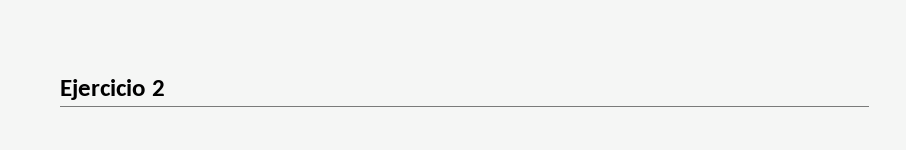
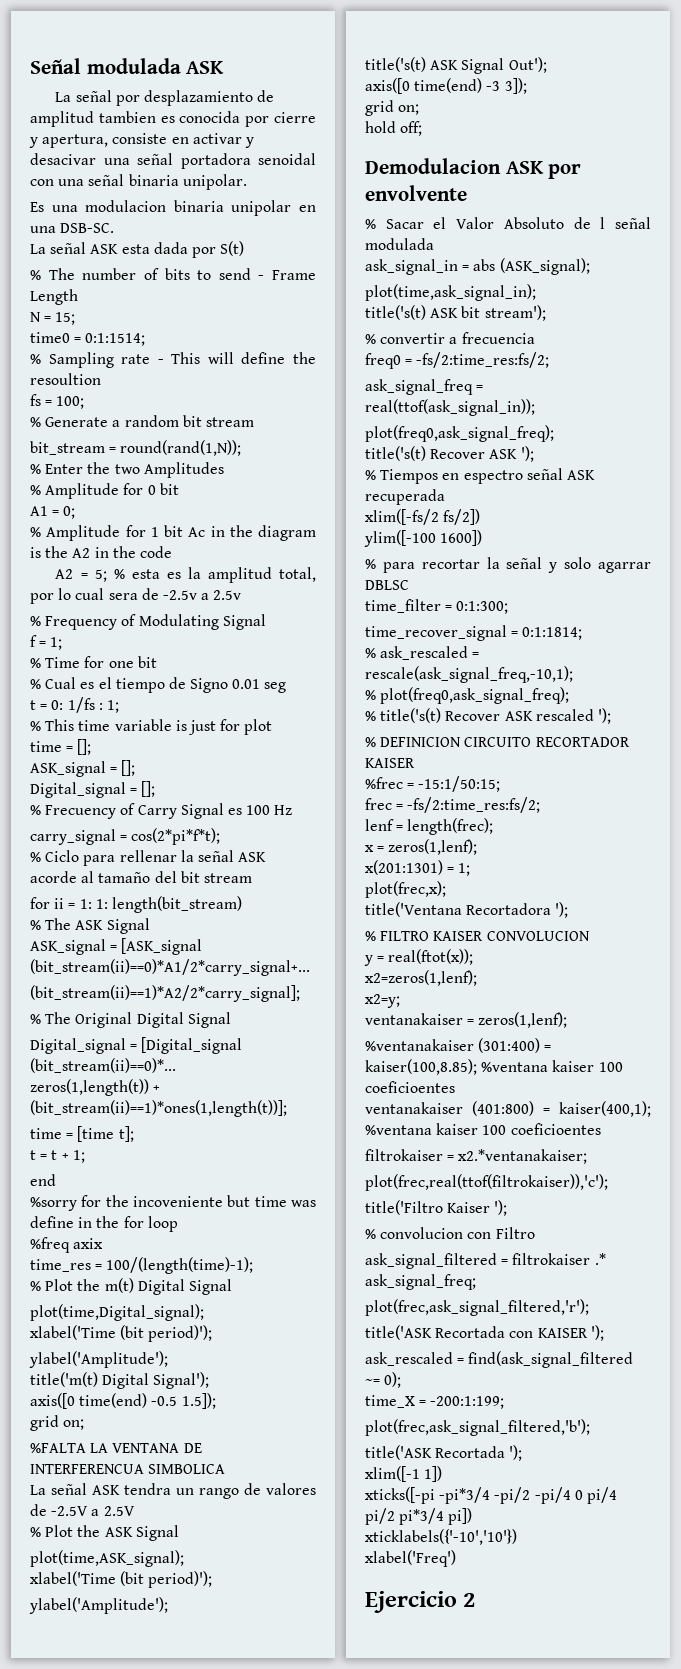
(60, 89) none -> [30,58,225,74] [55,90,275,106] [30,111,316,127] [29,133,254,148] [30,153,316,169] [30,174,247,190] [30,200,316,216] [30,223,115,233] [30,241,245,258] [30,268,316,280] [30,289,78,305] [30,312,76,325] [30,332,146,346] [30,352,316,368] [30,373,101,385] [30,394,85,409] [30,415,254,427] [30,440,242,456] [30,462,224,478] [30,483,179,499] [30,506,76,519] [30,525,316,541] [30,546,172,558] [55,567,316,583] [30,588,242,604] [30,614,266,630] [30,635,63,650] [30,656,157,668] [30,677,287,693] [30,697,119,713] [30,719,273,735] [30,739,92,755] [30,760,136,777] [30,781,156,798] [30,803,293,819] [30,828,221,845] [30,850,267,866] [30,871,252,883] [30,896,242,913] [30,918,150,934] [30,938,203,955] [30,959,310,976] [30,985,300,1002] [30,1012,231,1028] [30,1037,243,1054] [30,1058,176,1073] [30,1079,161,1096] [30,1100,287,1117] [30,1126,134,1142] [30,1150,85,1163] [30,1174,56,1186] [30,1195,316,1211] [30,1216,178,1232] [30,1237,104,1253] [30,1257,254,1274] [30,1278,232,1295] [30,1304,204,1321] [30,1325,213,1342] [29,1351,168,1368] [30,1372,210,1389] [30,1393,216,1409] [30,1415,85,1431] [30,1443,202,1453] [30,1464,226,1474] [30,1483,316,1499] [30,1504,135,1516] [30,1525,179,1541] [30,1550,184,1567] [30,1571,213,1588] [29,1597,168,1614] [365,57,547,74] [365,78,527,94] [365,100,420,116] [365,121,423,136] [365,158,582,179] [365,185,467,201] [365,217,651,229] [365,238,434,250] [365,258,590,275] [365,284,536,301] [365,305,546,321] [365,332,535,344] [365,352,550,369] [365,379,484,395] [365,399,535,416] [365,425,554,442] [365,446,534,462] [365,468,595,484] [365,489,445,505] [365,509,481,525] [364,530,483,547] [365,557,651,573] [365,580,409,590] [365,599,509,614] [365,625,583,641] [365,646,480,660] [365,666,573,683] [365,687,570,704] [365,708,611,724] [365,737,630,747] [365,758,415,768] [365,776,501,792] [365,797,541,813] [365,818,494,835] [365,839,478,855] [365,860,471,876] [365,881,446,898] [365,902,569,918] [365,931,590,941] [364,949,474,966] [365,970,477,986] [365,994,400,1008] [365,1012,568,1028] [365,1038,552,1053] [365,1059,623,1075] [365,1081,455,1093] [365,1101,651,1117] [365,1123,601,1135] [365,1149,588,1164] [365,1174,608,1191] [365,1200,508,1216] [365,1227,535,1239] [365,1253,606,1269] [365,1274,476,1290] [365,1299,589,1316] [365,1325,604,1341] [365,1351,634,1368] [365,1372,402,1388] [365,1395,505,1409] [365,1419,590,1436] [365,1445,523,1461] [365,1466,443,1482] [365,1487,617,1504] [365,1508,473,1525] [365,1529,517,1545] [365,1550,456,1567] Señal modulada ASK // La señal por desplazamiento de amplitud tambien es conocida por cierre y apertura, consiste en activar y desacivar una señal portadora senoidal con una señal binaria unipolar. // Es una modulacion binaria unipolar en una DSB-SC. // La señal ASK esta dada por S(t) // % The number of bits to send - Frame Length // N = 15; // time0 = 0:1:1514; // % Sampling rate - This will define the resoultion // fs = 100; // % Generate a random bit stream // bit_stream = round(rand(1,N)); // % Enter the two Amplitudes // % Amplitude for 0 bit // A1 = 0; // % Amplitude for 1 bit Ac in the diagram is the A2 in the code // A2 = 5; % esta es la amplitud total, por lo cual sera de -2.5v a 2.5v // % Frequency of Modulating Signal // f = 1; // % Time for one bit // % Cual es el tiempo de Signo 0.01 seg // t = 0: 1/fs : 1; // % This time variable is just for plot // time = []; // ASK_signal = []; // Digital_signal = []; // % Frecuency of Carry Signal es 100 Hz // carry_signal = cos(2*pi*f*t); // % Ciclo para rellenar la señal ASK acorde al tamaño del bit stream // for ii = 1: 1: length(bit_stream) // % The ASK Signal // ASK_signal = [ASK_signal (bit_stream(ii)==0)*A1/2*carry_signal+... // (bit_stream(ii)==1)*A2/2*carry_signal]; // % The Original Digital Signal // Digital_signal = [Digital_signal (bit_stream(ii)==0)*... // zeros(1,length(t)) + (bit_stream(ii)==1)*ones(1,length(t))]; // time = [time t]; // t = t + 1; // end // %sorry for the incoveniente but time was define in the for loop // %freq axix // time_res = 100/(length(time)-1); // % Plot the m(t) Digital Signal // plot(time,Digital_signal); // xlabel('Time (bit period)'); // ylabel('Amplitude'); // title('m(t) Digital Signal'); // axis([0 time(end) -0.5 1.5]); // grid on; // %FALTA LA VENTANA DE INTERFERENCUA SIMBOLICA // La señal ASK tendra un rango de valores de -2.5V a 2.5V // % Plot the ASK Signal // plot(time,ASK_signal); // xlabel('Time (bit period)'); // ylabel('Amplitude'); // title('s(t) ASK Signal Out'); // axis([0 time(end) -3 3]); // grid on; // hold off; // Demodulacion ASK por envolvente // % Sacar el Valor Absoluto de l señal modulada // ask_signal_in = abs (ASK_signal); // plot(time,ask_signal_in); // title('s(t) ASK bit stream'); // % convertir a frecuencia // freq0 = -fs/2:time_res:fs/2; // ask_signal_freq = real(ttof(ask_signal_in)); // plot(freq0,ask_signal_freq); // title('s(t) Recover ASK '); // % Tiempos en espectro señal ASK recuperada // xlim([-fs/2 fs/2]) // ylim([-100 1600]) // % para recortar la señal y solo agarrar DBLSC // time_filter = 0:1:300; // time_recover_signal = 0:1:1814; // % ask_rescaled = rescale(ask_signal_freq,-10,1); // % plot(freq0,ask_signal_freq); // % title('s(t) Recover ASK rescaled '); // % DEFINICION CIRCUITO RECORTADOR KAISER // %frec = -15:1/50:15; // frec = -fs/2:time_res:fs/2; // lenf = length(frec); // x = zeros(1,lenf); // x(201:1301) = 1; // plot(frec,x); // title('Ventana Recortadora '); // % FILTRO KAISER CONVOLUCION // y = real(ftot(x)); // x2=zeros(1,lenf); // x2=y; // ventanakaiser = zeros(1,lenf); // %ventanakaiser (301:400) = kaiser(100,8.85); %ventana kaiser 100 coeficioentes // ventanakaiser (401:800) = kaiser(400,1); %ventana kaiser 100 coeficioentes // filtrokaiser = x2.*ventanakaiser; // plot(frec,real(ttof(filtrokaiser)),'c'); // title('Filtro Kaiser '); // % convolucion con Filtro // ask_signal_filtered = filtrokaiser .* ask_signal_freq; // plot(frec,ask_signal_filtered,'r'); // title('ASK Recortada con KAISER '); // ask_rescaled = find(ask_signal_filtered ~= 0); // time_X = -200:1:199; // plot(frec,ask_signal_filtered,'b'); // title('ASK Recortada '); // xlim([-1 1]) // xticks([-pi -pi*3/4 -pi/2 -pi/4 0 pi/4 pi/2 pi*3/4 pi]) // xticklabels({'-10','10'}) // xlabel('Freq') //

